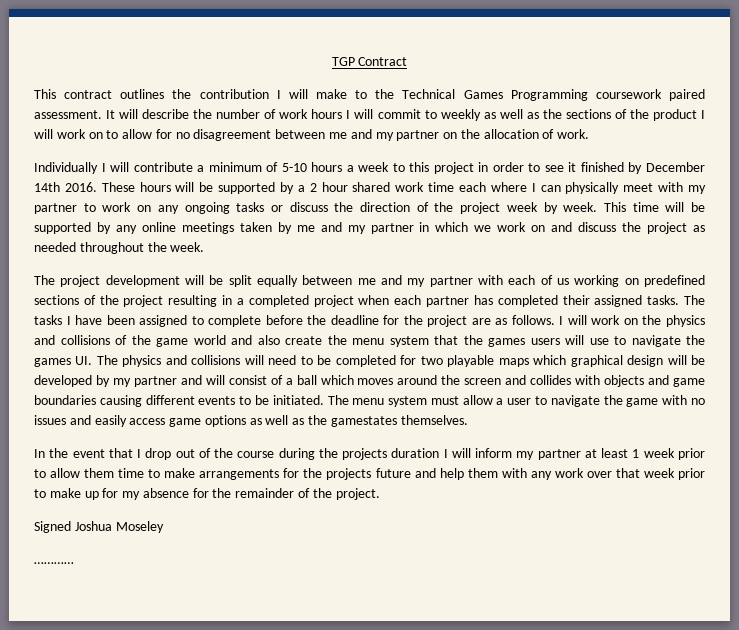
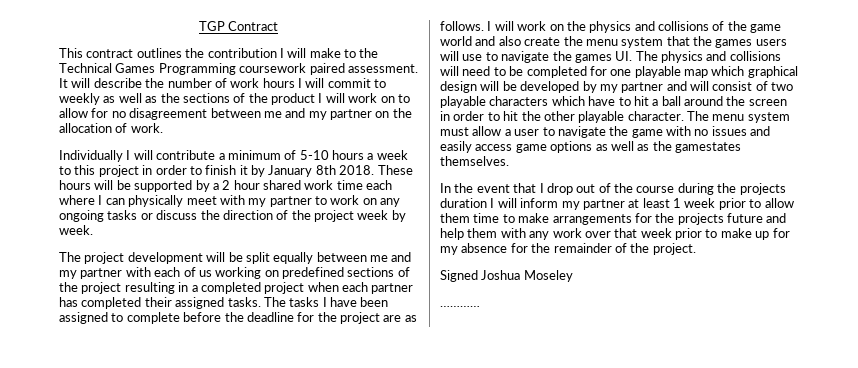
[544,162,705,174] [34,182,97,192] see it finished by December 14th 2016. -> [205,165,375,177] finish it by January 8th 2018.
[603,202,706,212] [34,222,706,234] [34,242,205,254] This time will be supported by any online meetings taken by me and my partner in which we work on and discuss the project as needed throughout the week. -> (93, 230) none
[420,355,529,367] two playable maps -> [610,66,708,78] one playable map
[285,375,705,387] [34,395,324,407] a ball which moves around the screen and collides with objects and game boundaries causing different events to be initiated. -> [771,82,794,91] [440,96,787,108] [440,111,684,123] two playable characters which have to hit a ball around the screen in order to hit the other playable character.

